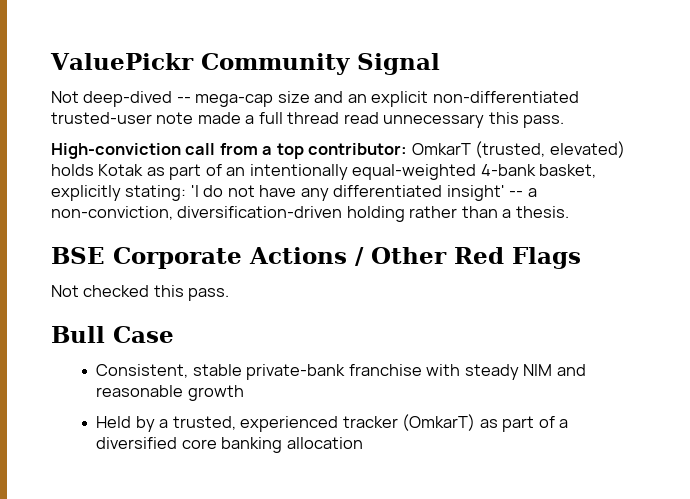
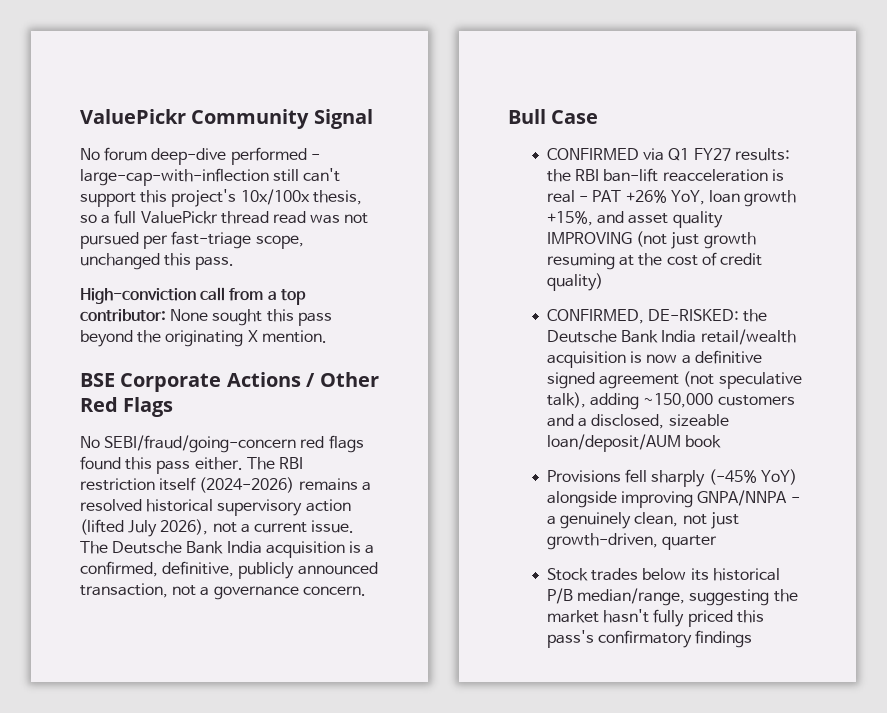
[51,91,579,107] [51,112,241,124] Not deep-dived -- mega-cap size and an explicit non-differentiated trusted-user note made -> [80,147,320,165] [80,168,341,186] [80,189,362,207] [80,214,97,223] No forum deep-dive performed - large-cap-with-inflection still can't support this project's 10x/100x thesis, so
(283, 118) none -> [140,211,218,224] ValuePickr
[383,114,485,128] unnecessary -> [310,213,369,224] [80,231,304,249] [80,253,160,270] was not pursued per fast-triage scope, unchanged
[411,141,625,158] [51,164,597,180] [51,185,537,201] [51,206,569,222] OmkarT (trusted, elevated) holds Kotak as part of an intentionally equal-weighted 4-bank basket, explicitly stating: 'I do not have any differentiated insight' -- a non-conviction, diversification-driven holding rather than a thesis. -> [170,309,332,326] [80,330,327,347] None sought this pass beyond the originating X mention.
[51,285,230,301] [51,326,174,343] [96,364,586,380] [96,385,244,401] [96,414,568,432] [96,437,363,453] Not checked this pass. // Bull Case // Consistent, stable private-bank franchise with steady NIM and reasonable growth // Held by a trusted, experienced tracker (OmkarT) as part of a diversified core banking allocation -> [80,435,364,453] [80,456,303,474] [80,477,371,493] [80,499,351,516] [80,519,355,537] [80,541,375,558] [80,561,378,579] [80,583,366,600] [508,109,599,124] [547,148,790,161] [547,168,784,182] [547,190,797,207] [547,211,723,228] [547,231,756,249] [547,252,763,270] [547,273,604,291] [547,309,768,324] [547,329,796,345] [547,350,762,368] [547,371,802,389] [547,392,795,410] [547,414,729,429] [547,434,722,452] [547,469,797,487] [547,490,800,508] [547,512,739,529] [547,533,718,550] [547,568,780,581] [547,588,798,606] [547,609,764,627] [547,630,753,648] No SEBI/fraud/going-concern red flags found this pass either. The RBI restriction itself (2024-2026) remains a resolved historical supervisory action (lifted July 2026), not a current issue. The Deutsche Bank India acquisition is a confirmed, definitive, publicly announced transaction, not a governance concern. // Bull Case // CONFIRMED via Q1 FY27 results: the RBI ban-lift reacceleration is real - PAT +26% YoY, loan growth +15%, and asset quality IMPROVING (not just growth resuming at the cost of credit quality) // CONFIRMED, DE-RISKED: the Deutsche Bank India retail/wealth acquisition is now a definitive signed agreement (not speculative talk), adding ~150,000 customers and a disclosed, sizeable loan/deposit/AUM book // Provisions fell sharply (-45% YoY) alongside improving GNPA/NNPA - a genuinely clean, not just growth-driven, quarter // Stock trades below its historical P/B median/range, suggesting the market hasn't fully priced this pass's confirmatory findings

